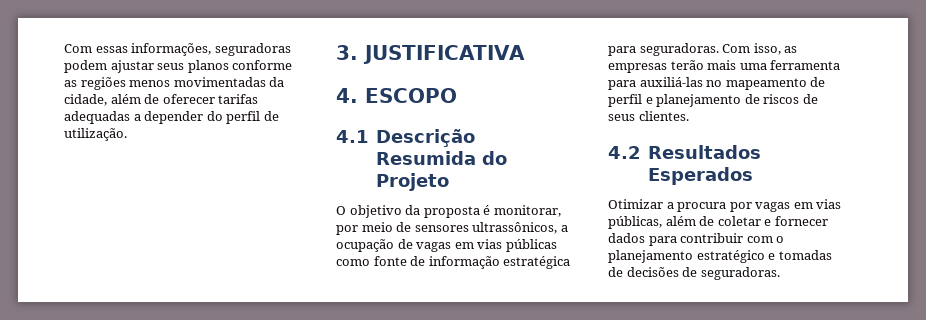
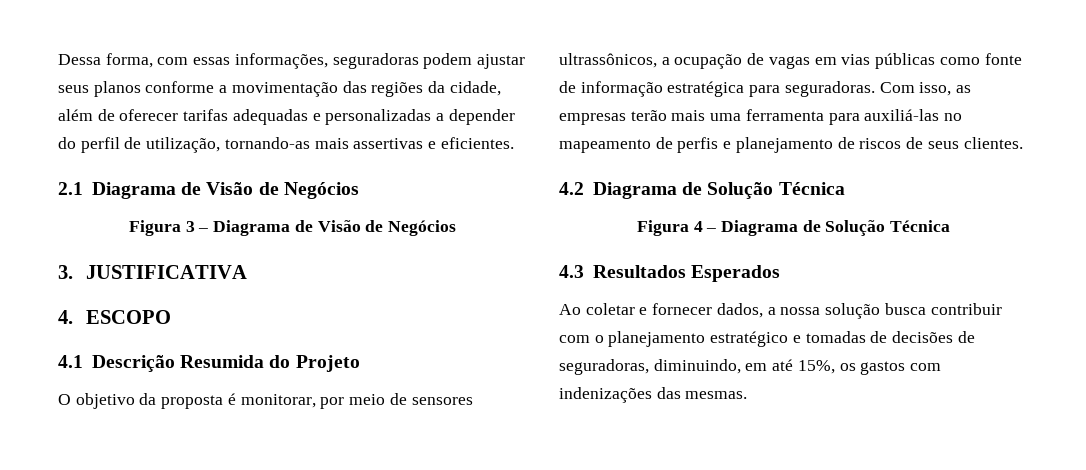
[64,44,92,53] Com -> [58,53,189,68] Dessa forma, com
[64,77,266,90] as regiões menos movimentadas -> [219,81,424,97] a movimentação das regiões
(130, 117) none -> [312,109,432,125] e personalizadas
[64,128,127,141] utilização. -> [146,137,514,153] [58,182,359,199] [128,220,457,236] utilização, tornando-as mais assertivas e eficientes. // 2.1 Diagrama de Visão de Negócios // Figura 3 – Diagrama de Visão de Negócios
[608,94,642,107] perfil -> [677,137,719,153] perfis
[647,145,761,159] [647,167,753,185] [608,199,842,212] [608,216,828,229] [608,233,677,246] Resultados Esperados // Otimizar a procura por vagas em vias públicas, além de coletar e fornecer dados para -> [592,182,845,199] [636,220,951,236] [559,265,781,282] [559,303,926,319] Diagrama de Solução Técnica // Figura 4 – Diagrama de Solução Técnica // 4.3 Resultados Esperados // Ao coletar e fornecer dados, a nossa solução busca
[700,267,780,280] seguradoras. -> [559,359,942,375] [559,387,748,403] seguradoras, diminuindo, em até 15%, os gastos com indenizações das mesmas.

